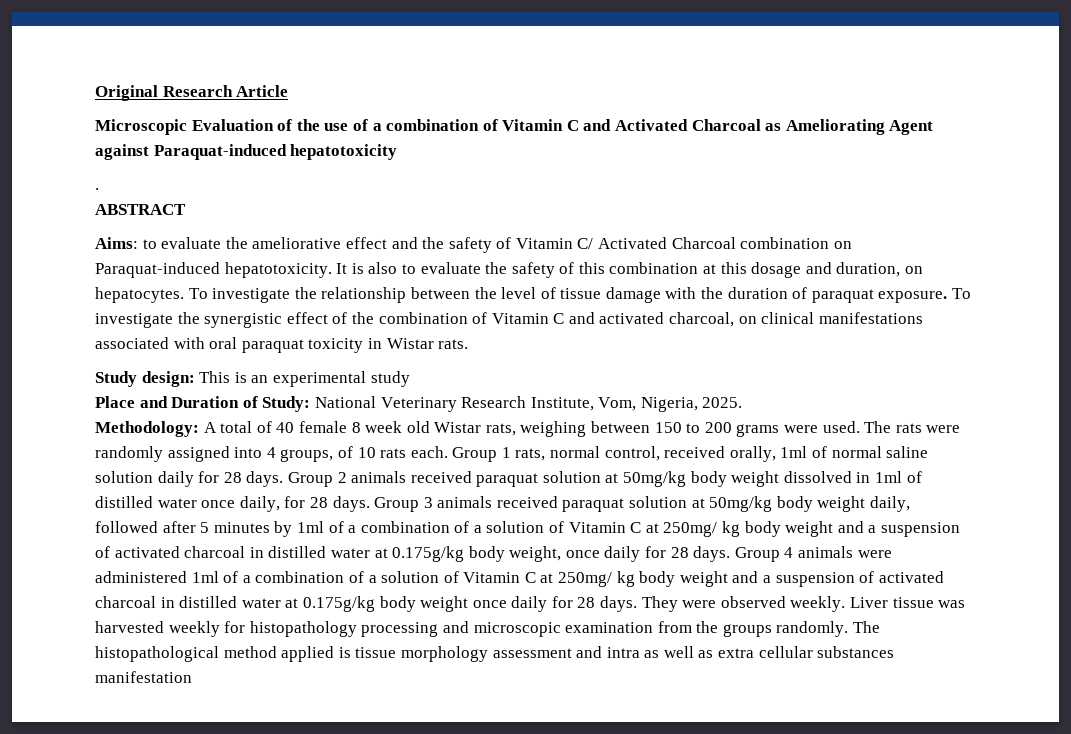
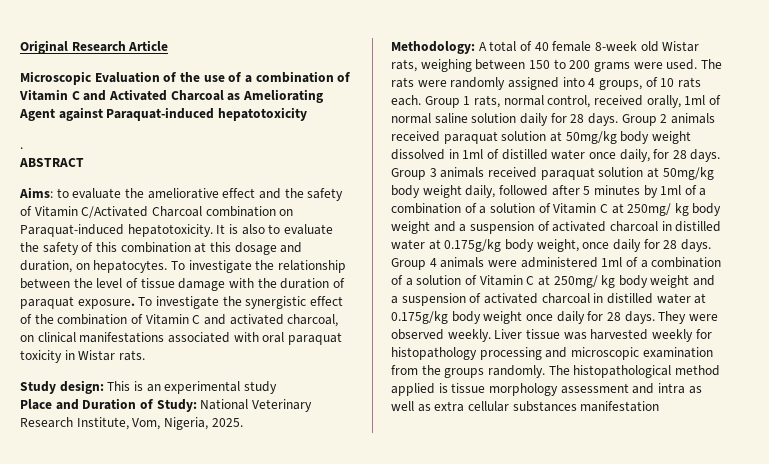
[577,237,668,249] C/ Activated -> [81,206,149,218] C/Activated
[351,421,403,433] 8 week -> [594,41,637,51] 8-week

